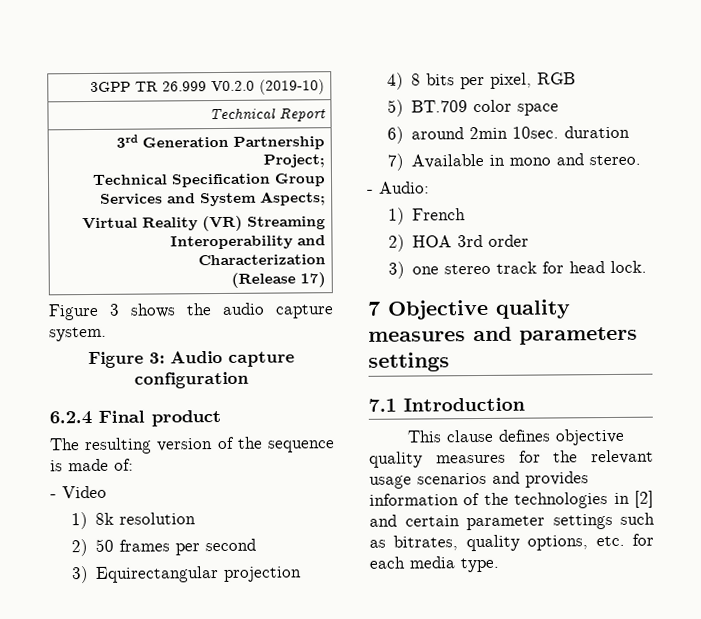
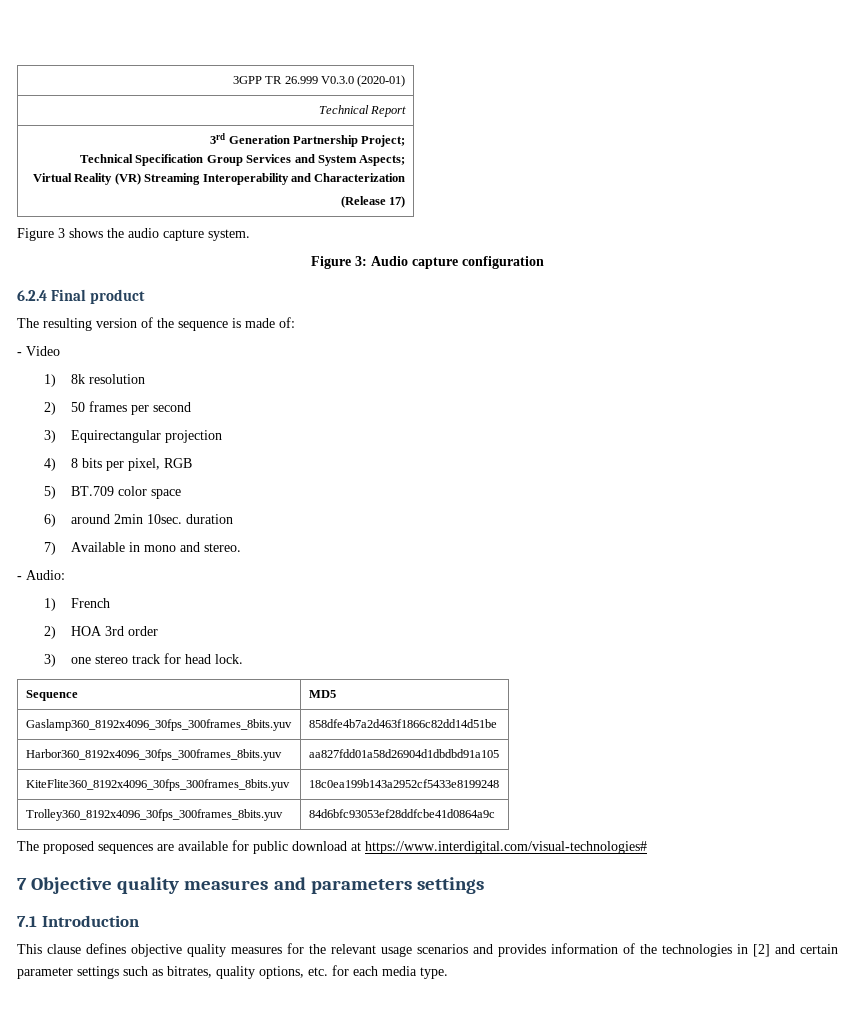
[210,79,325,95] V0.2.0 (2019-10) -> [320,75,406,87] V0.3.0 (2020-01)
(648, 267) none -> [25,690,78,701] [308,690,336,698] [25,719,292,731] [308,719,497,728] [25,749,282,761] [308,749,499,758] [25,779,290,791] [308,779,499,788] [25,809,283,821] [308,809,495,818] [17,840,647,854] // Sequence | MD5 // Gaslamp360_8192x4096_30fps_300frames_8bits.yuv | 858dfe4b7a2d463f1866c82dd14d51be // Harbor360_8192x4096_30fps_300frames_8bits.yuv | aa827fdd01a58d26904d1dbdbd91a105 // KiteFlite360_8192x4096_30fps_300frames_8bits.yuv | 18c0ea199b143a2952cf5433e8199248 // Trolley360_8192x4096_30fps_300frames_8bits.yuv | 84d6bfc93053ef28ddfcbe41d0864a9c // The proposed sequences are available for public download at https://www.interdigital.com/visual-technologies#

